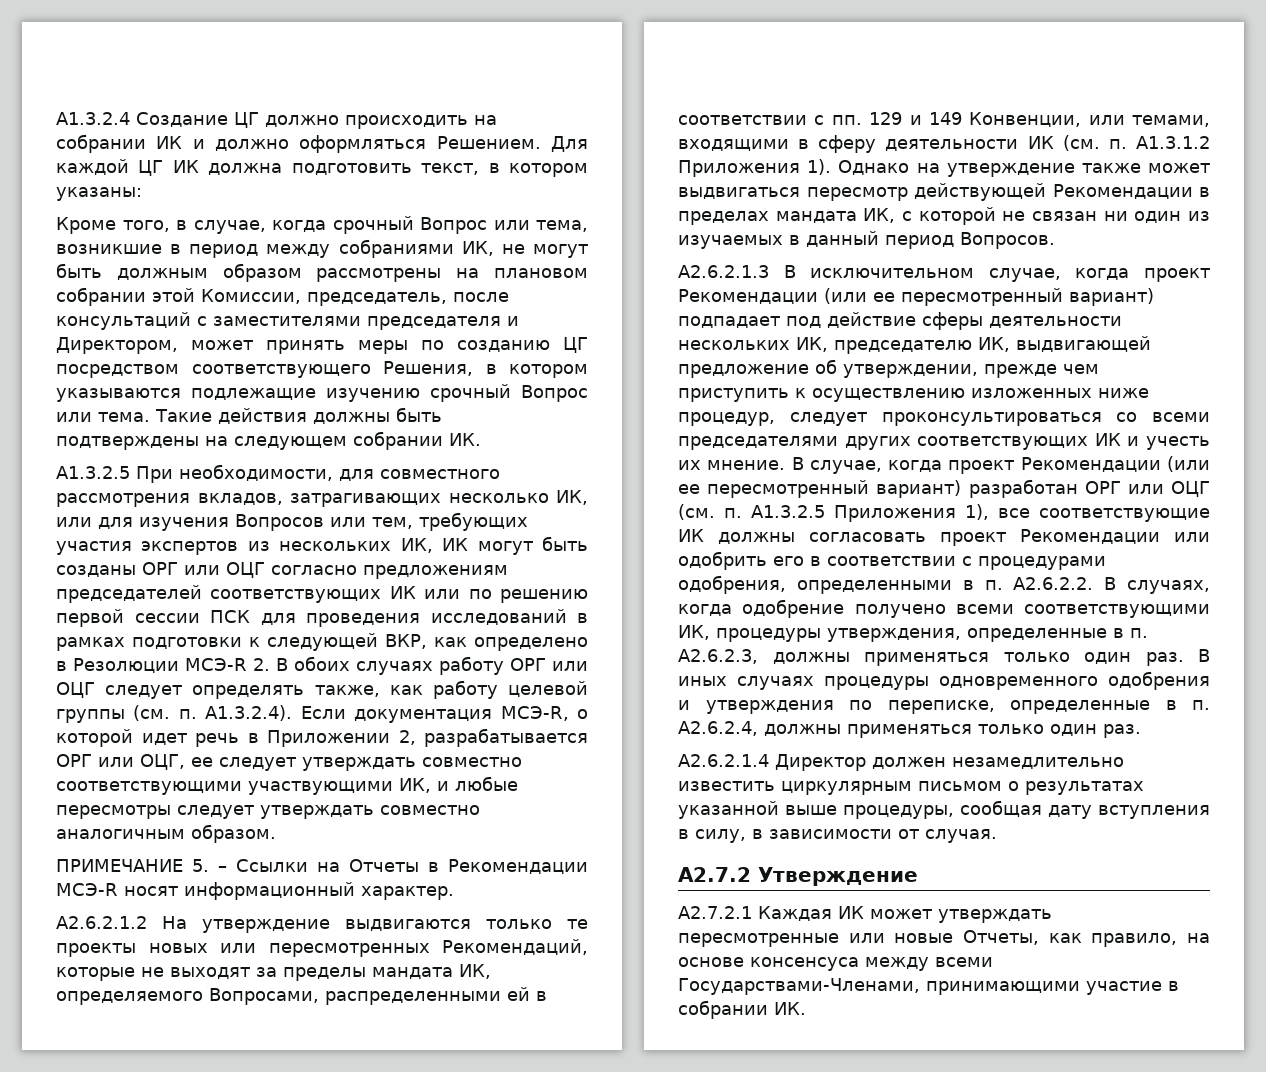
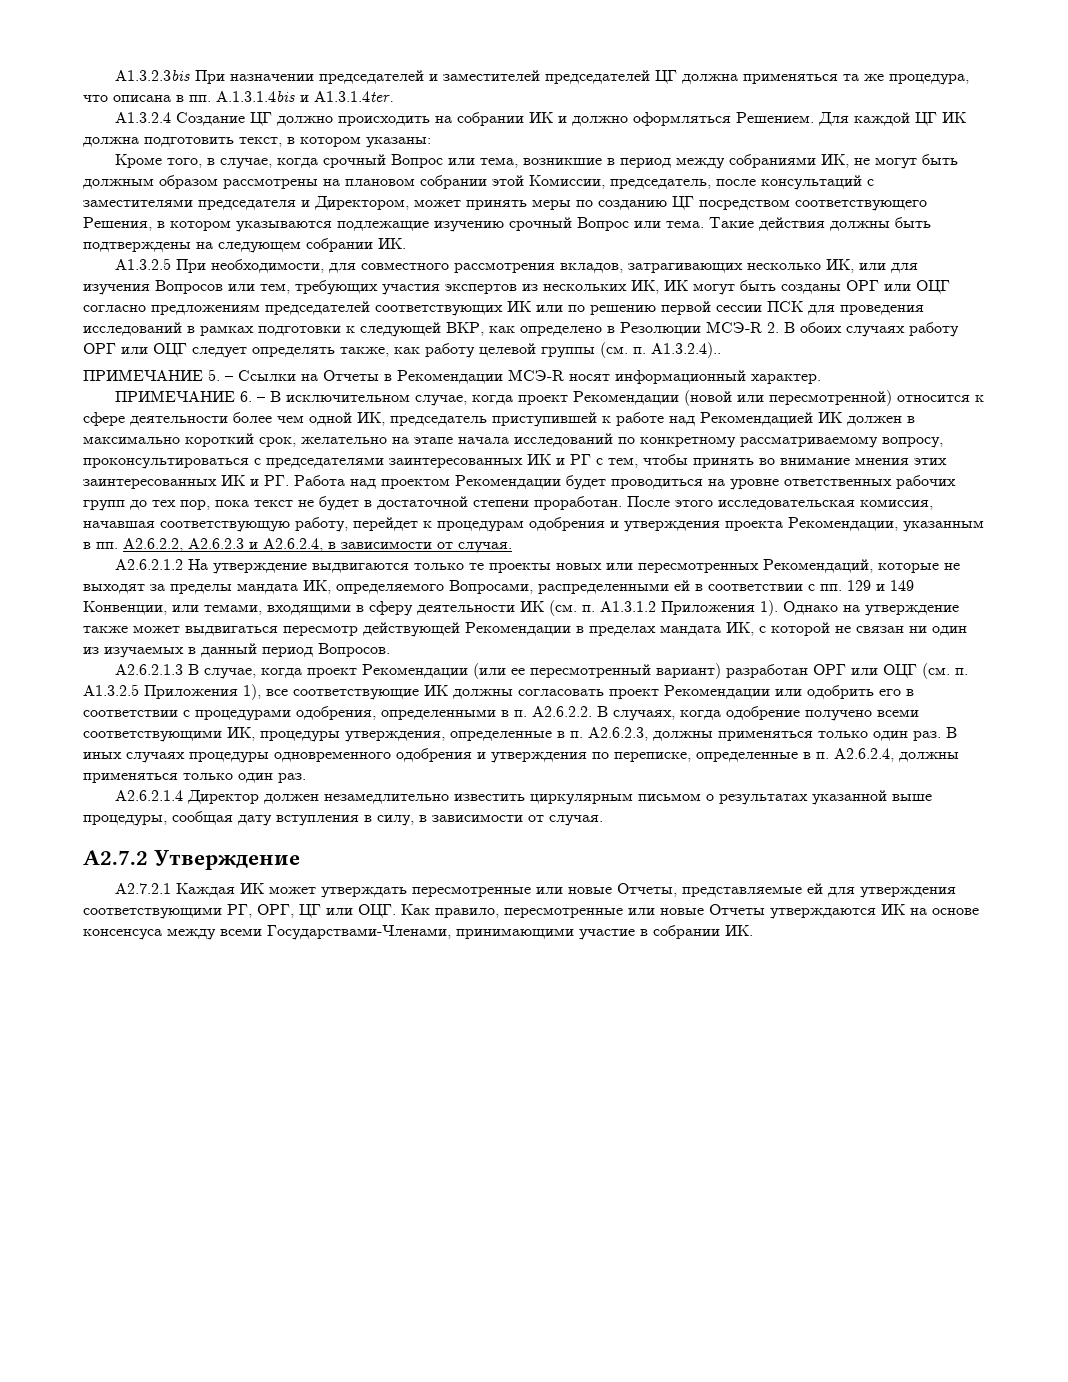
(56, 118) none -> [115,70,970,85] [83,91,394,102] A1.3.2.3bis При назначении председателей и заместителей председателей ЦГ должна применяться та же процедура, что описана в пп. A.1.3.1.4bis и A1.3.1.4ter. //
[205,705,588,723] [56,728,588,747] [56,754,522,771] [56,776,518,795] [56,805,480,819] [56,824,276,843] A1.3.2.4). Если документация МСЭ-R, о которой идет речь в Приложении 2, разрабатывается ОРГ или ОЦГ, ее следует утверждать совместно соответствующими участвующими ИК, и любые пересмотры следует утверждать совместно аналогичным образом. -> [651,342,721,358] A1.3.2.4)..
(454, 893) none -> [115,390,985,406] [83,412,915,427] [83,433,943,448] [83,454,947,469] [83,475,956,490] [83,496,933,511] [83,517,984,532] [83,538,512,553] // ПРИМЕЧАНИЕ 6. – В исключительном случае, когда проект Рекомендации (новой или пересмотренной) относится к сфере деятельности более чем одной ИК, председатель приступившей к работе над Рекомендацией ИК должен в максимально короткий срок, желательно на этапе начала исследований по конкретному рассматриваемому вопросу, проконсультироваться с председателями заинтересованных ИК и РГ с тем, чтобы принять во внимание мнения этих заинтересованных ИК и РГ. Работа над проектом Рекомендации будет проводиться на уровне ответственных рабочих групп до тех пор, пока текст не будет в достаточной степени проработан. После этого исследовательская комиссия, начавшая соответствующую работу, перейдет к процедурам одобрения и утверждения проекта Рекомендации, указанным в пп. A2.6.2.2, A2.6.2.3 и A2.6.2.4, в зависимости от случая.
[810,268,1210,282] [678,288,1154,306] [678,312,1122,330] [678,336,1151,354] [678,359,1099,378] [678,388,1149,402] [678,412,1210,426] [678,433,1210,450] [678,457,804,470] исключительном случае, когда проект Рекомендации (или ее пересмотренный вариант) подпадает под действие сферы деятельности нескольких ИК, председателю ИК, выдвигающей предложение об утверждении, прежде чем приступить к осуществлению изложенных ниже процедур, следует проконсультироваться со всеми председателями других соответствующих ИК и учесть их мнение. В -> (200, 669) none
[1048,933,1178,947] как правило, -> [682,883,957,898] [83,904,905,919] представляемые ей для утверждения соответствующими РГ, ОРГ, ЦГ или ОЦГ. Как правило, пересмотренные или новые Отчеты утверждаются ИК

